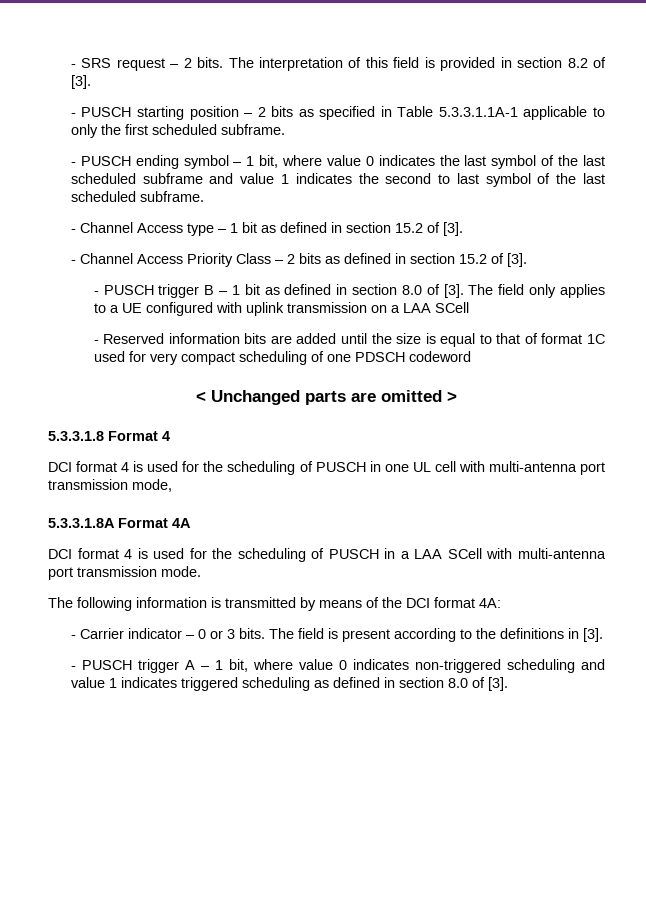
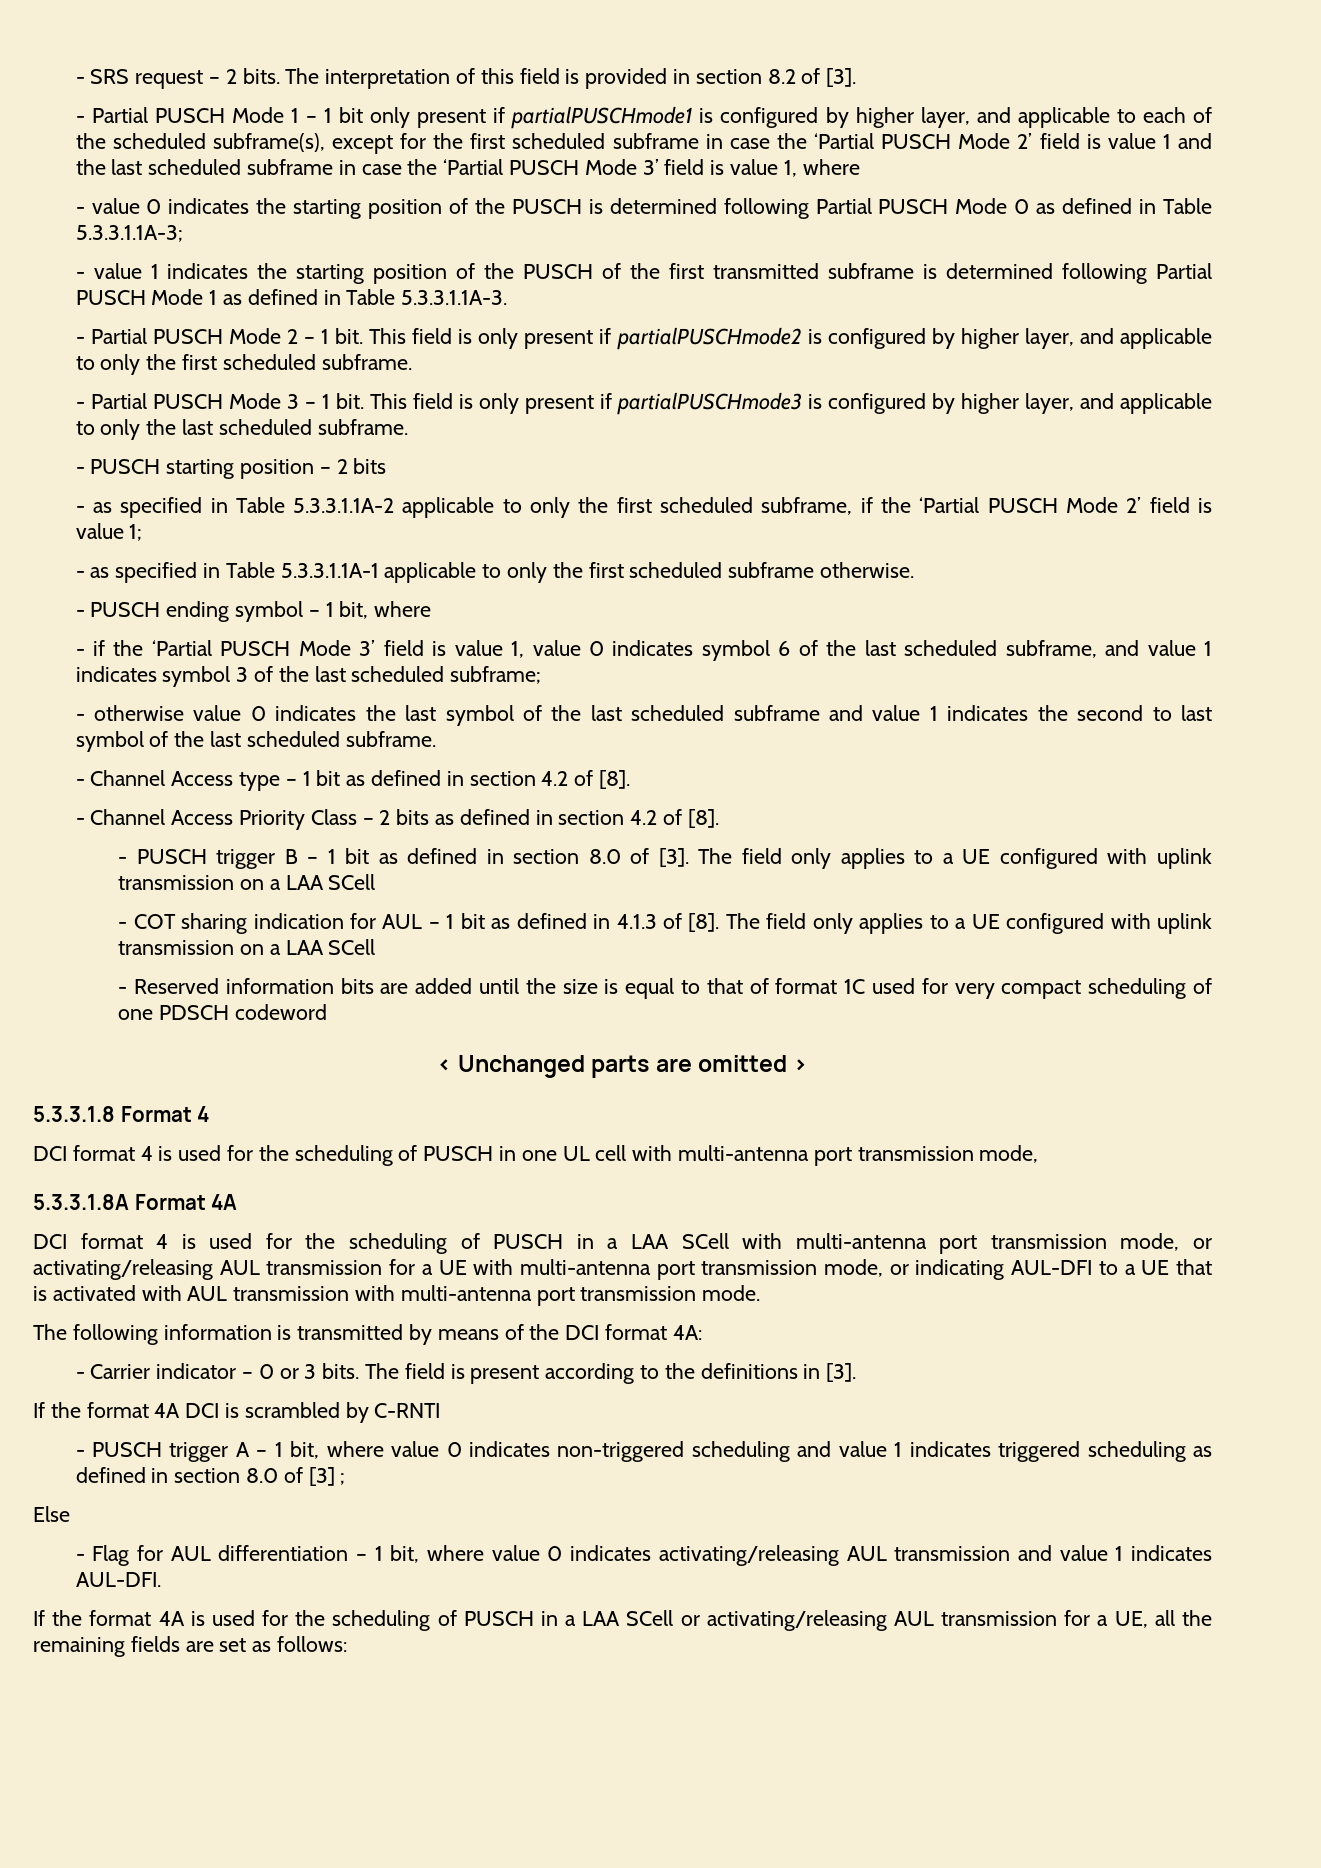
(91, 82) none -> [75,106,1212,129] [75,133,1212,154] [75,159,860,177] [75,198,1213,219] [75,225,183,242] [75,263,1212,284] [75,289,508,305] [75,327,1212,350] [75,354,412,375] [75,392,1212,415] [75,419,408,440] // - Partial PUSCH Mode 1 – 1 bit only present if partialPUSCHmode1 is configured by higher layer, and applicable to each of the scheduled subframe(s), except for the first scheduled subframe in case the ‘Partial PUSCH Mode 2’ field is value 1 and the last scheduled subframe in case the ‘Partial PUSCH Mode 3’ field is value 1, where // - value 0 indicates the starting position of the PUSCH is determined following Partial PUSCH Mode 0 as defined in Table 5.3.3.1.1A-3; // - value 1 indicates the starting position of the PUSCH of the first transmitted subframe is determined following Partial PUSCH Mode 1 as defined in Table 5.3.3.1.1A-3. // - Partial PUSCH Mode 2 – 1 bit. This field is only present if partialPUSCHmode2 is configured by higher layer, and applicable to only the first scheduled subframe. // - Partial PUSCH Mode 3 – 1 bit. This field is only present if partialPUSCHmode3 is configured by higher layer, and applicable to only the last scheduled subframe.
(294, 111) none -> [75,497,1212,518] [75,523,143,541] [75,571,85,578] // - as specified in Table 5.3.3.1.1A-2 applicable to only the first scheduled subframe, if the ‘Partial PUSCH Mode 2’ field is value 1; // -
[220,124,285,135] subframe. -> [728,562,915,578] subframe otherwise.
(323, 160) none -> [75,640,1213,661] [75,666,542,687] [75,705,184,721] // - if the ‘Partial PUSCH Mode 3’ field is value 1, value 0 indicates symbol 6 of the last scheduled subframe, and value 1 indicates symbol 3 of the last scheduled subframe; // - otherwise
[394,222,463,236] 15.2 of [3]. -> [541,770,631,789] 4.2 of [8].
[458,253,527,267] 15.2 of [3]. -> [630,809,719,828] 4.2 of [8].
(469, 307) none -> [118,913,1213,934] [118,939,376,955] // - COT sharing indication for AUL – 1 bit as defined in 4.1.3 of [8]. The field only applies to a UE configured with uplink transmission on a LAA SCell
(157, 571) none -> [1120,1233,1212,1251] [33,1259,1213,1280] [33,1285,697,1306] mode, or activating/releasing AUL transmission for a UE with multi-antenna port transmission mode, or indicating AUL-DFI to a UE that is activated with AUL transmission with multi-antenna port transmission
(603, 635) none -> [33,1402,441,1423] // If the format 4A DCI is scrambled by C-RNTI
[487,677,508,691] [3]. -> [308,1467,346,1486] [33,1506,70,1522] [75,1545,1213,1566] [75,1572,161,1587] [33,1610,1212,1631] [33,1636,348,1657] [3] ; // Else // - Flag for AUL differentiation – 1 bit, where value 0 indicates activating/releasing AUL transmission and value 1 indicates AUL-DFI. // If the format 4A is used for the scheduling of PUSCH in a LAA SCell or activating/releasing AUL transmission for a UE, all the remaining fields are set as follows:

